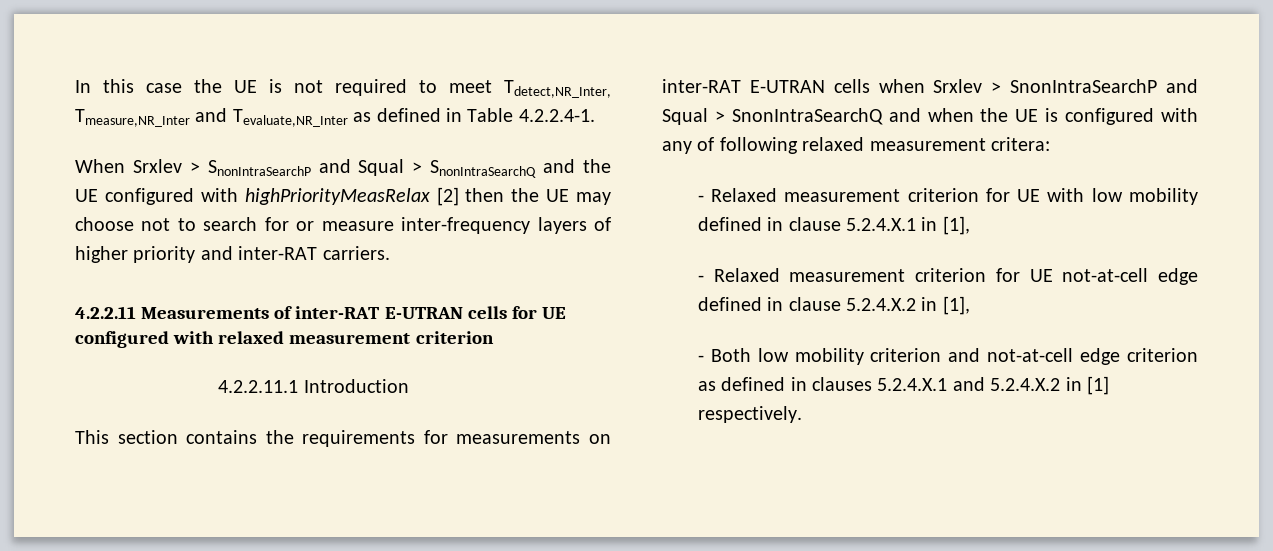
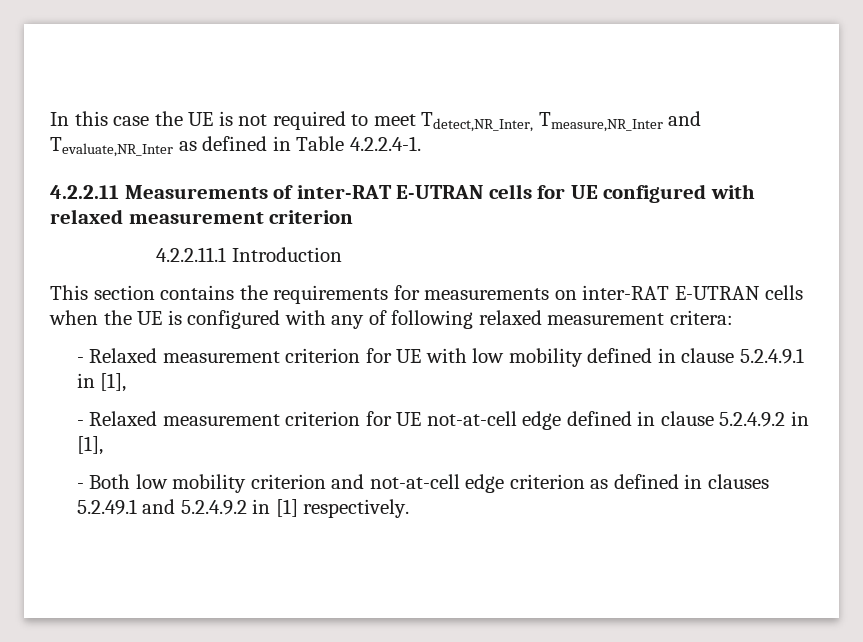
[75,159,612,178] [75,187,611,206] [75,217,611,234] [75,246,390,263] // When Srxlev > SnonIntraSearchP and Squal > SnonIntraSearchQ and the UE configured with highPriorityMeasRelax [2] then the UE may choose not to search for or measure inter-frequency layers of higher priority and inter-RAT carriers. -> (421, 143) none
[933,79,1198,93] [662,108,974,125] Srxlev > SnonIntraSearchP and Squal > SnonIntraSearchQ and when -> (98, 317) none
[845,218,916,231] 5.2.4.X.1 -> [740,348,805,364] 5.2.4.9.1
[845,298,916,311] 5.2.4.X.2 -> [719,412,786,427] 5.2.4.9.2
[877,377,1061,391] 5.2.4.X.1 and 5.2.4.X.2 -> [76,499,247,515] 5.2.49.1 and 5.2.4.9.2

